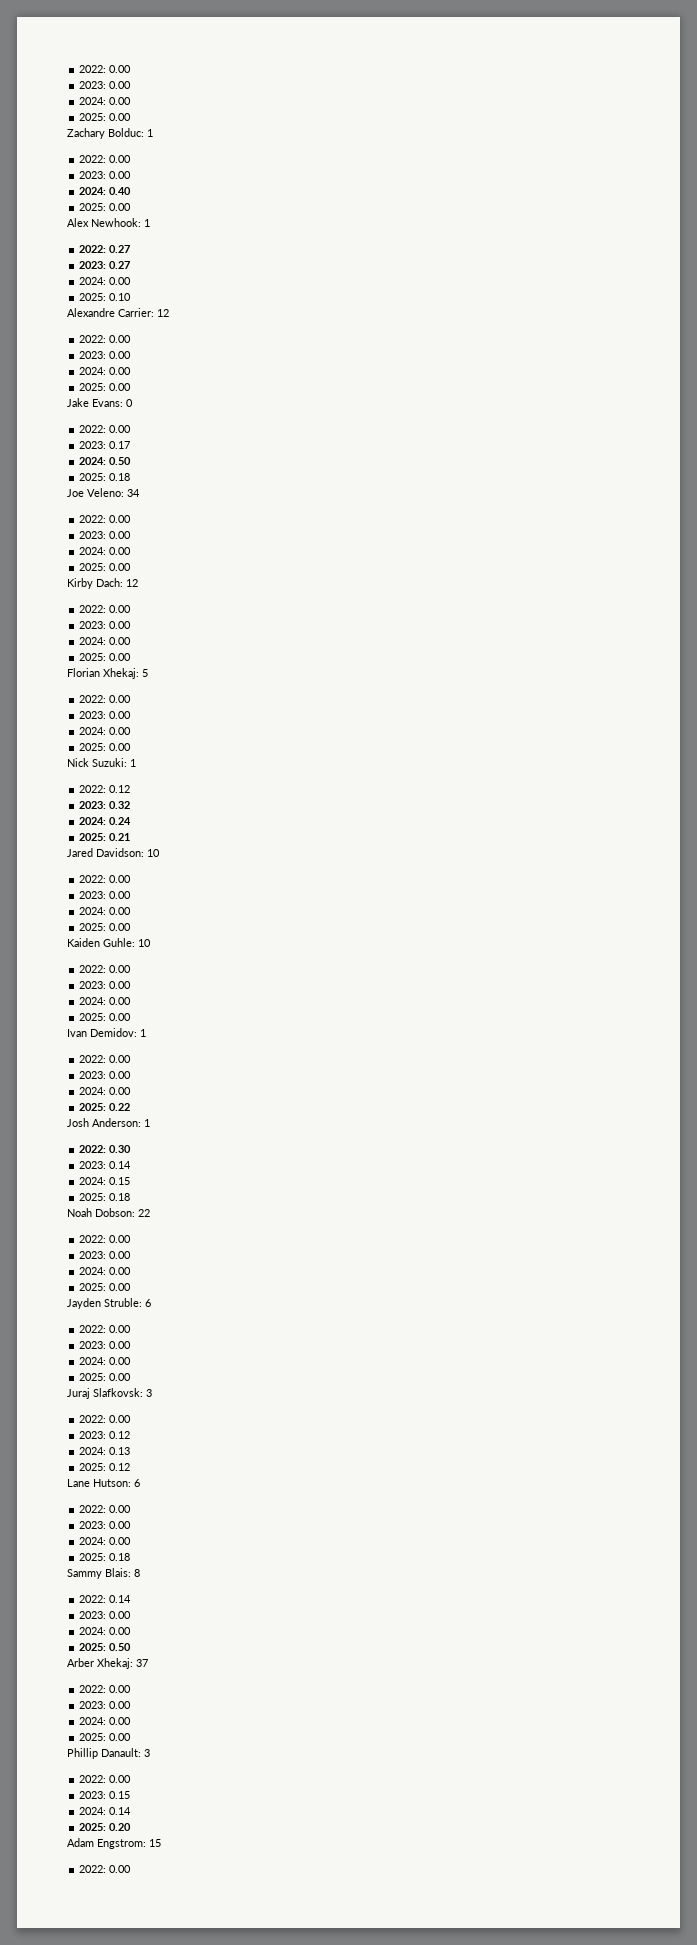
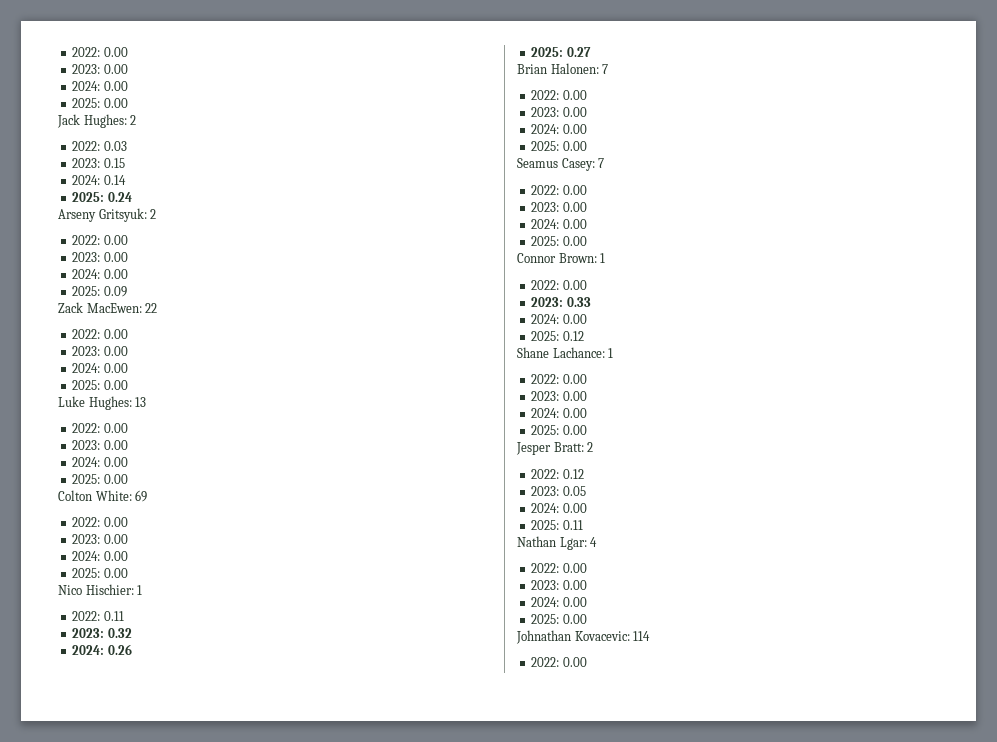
[79,65,132,73] [79,81,132,89] [79,97,132,105] [79,113,132,121] [67,128,153,139] [79,155,132,163] [79,171,132,179] [79,187,132,195] [79,203,132,211] [67,218,150,227] [79,245,131,253] [79,261,131,269] [79,277,132,285] [79,293,132,301] [67,308,169,317] [79,335,132,343] [79,351,132,359] [79,367,132,375] [79,383,132,391] [67,398,133,407] [79,425,132,433] [79,441,131,449] [79,457,132,465] [79,473,131,481] [67,488,140,497] [79,515,132,523] [79,531,132,539] [79,547,132,555] [79,563,132,571] [67,578,138,589] [79,605,132,613] [79,621,132,629] [79,637,132,645] [79,653,132,661] [67,668,148,679] [79,695,132,703] [79,711,132,719] [79,727,132,735] [79,743,132,751] [67,758,136,767] [79,785,131,793] [79,801,131,809] [79,817,132,825] [79,833,131,841] [67,848,160,857] [79,875,132,883] [79,891,132,899] [79,907,132,915] [79,923,132,931] [67,938,151,947] [79,965,132,973] [79,981,132,989] [79,997,132,1005] [79,1013,132,1021] [67,1028,146,1037] [79,1055,132,1063] [79,1071,132,1079] [79,1087,132,1095] [79,1103,131,1111] [67,1118,150,1127] [79,1145,132,1153] [79,1161,132,1169] [79,1177,131,1185] [79,1193,131,1201] [67,1208,135,1217] 2022: 0.00 // 2023: 0.00 // 2024: 0.00 // 2025: 0.00 // Zachary Bolduc: 1 // 2022: 0.00 // 2023: 0.00 // 2024: 0.40 // 2025: 0.00 // Alex Newhook: 1 // 2022: 0.27 // 2023: 0.27 // 2024: 0.00 // 2025: 0.10 // Alexandre Carrier: 12 // 2022: 0.00 // 2023: 0.00 // 2024: 0.00 // 2025: 0.00 // Jake Evans: 0 // 2022: 0.00 // 2023: 0.17 // 2024: 0.50 // 2025: 0.18 // Joe Veleno: 34 // 2022: 0.00 // 2023: 0.00 // 2024: 0.00 // 2025: 0.00 // Kirby Dach: 12 // 2022: 0.00 // 2023: 0.00 // 2024: 0.00 // 2025: 0.00 // Florian Xhekaj: 5 // 2022: 0.00 // 2023: 0.00 // 2024: 0.00 // 2025: 0.00 // Nick Suzuki: 1 // 2022: 0.12 // 2023: 0.32 // 2024: 0.24 // 2025: 0.21 // Jared Davidson: 10 // 2022: 0.00 // 2023: 0.00 // 2024: 0.00 // 2025: 0.00 // Kaiden Guhle: 10 // 2022: 0.00 // 2023: 0.00 // 2024: 0.00 // 2025: 0.00 // Ivan Demidov: 1 // 2022: 0.00 // 2023: 0.00 // 2024: 0.00 // 2025: 0.22 // Josh Anderson: 1 // 2022: 0.30 // 2023: 0.14 // 2024: 0.15 // 2025: 0.18 // Noah Dobson: -> [72,47,128,57] [72,64,128,74] [72,81,128,91] [72,98,128,108] [57,114,137,128] [72,141,127,151] [72,158,125,168] [72,175,126,185] [72,192,132,202] [58,208,157,222] [72,235,128,245] [72,252,128,262] [72,269,128,279] [72,286,127,297] [58,302,142,313] 2022: 0.00 // 2023: 0.00 // 2024: 0.00 // 2025: 0.00 // Jack Hughes: 2 // 2022: 0.03 // 2023: 0.15 // 2024: 0.14 // 2025: 0.24 // Arseny Gritsyuk: 2 // 2022: 0.00 // 2023: 0.00 // 2024: 0.00 // 2025: 0.09 // Zack MacEwen:
[67,1298,151,1309] [79,1325,132,1333] [79,1341,132,1349] [79,1357,132,1365] [79,1373,132,1381] [67,1388,152,1399] [79,1415,132,1423] [79,1431,131,1439] [79,1447,131,1455] [79,1463,131,1471] [67,1479,140,1487] [79,1505,132,1513] [79,1521,132,1529] [79,1537,132,1545] [79,1553,131,1561] [67,1568,140,1579] [79,1595,132,1603] [79,1611,132,1619] [79,1627,132,1635] [79,1643,132,1651] [67,1658,148,1669] [79,1685,132,1693] [79,1701,132,1709] [79,1717,132,1725] [79,1733,132,1741] [67,1748,150,1759] [79,1775,132,1783] [79,1791,131,1799] [79,1807,132,1815] [79,1823,132,1831] [67,1838,161,1849] Jayden Struble: 6 // 2022: 0.00 // 2023: 0.00 // 2024: 0.00 // 2025: 0.00 // Juraj Slafkovsk: 3 // 2022: 0.00 // 2023: 0.12 // 2024: 0.13 // 2025: 0.12 // Lane Hutson: 6 // 2022: 0.00 // 2023: 0.00 // 2024: 0.00 // 2025: 0.18 // Sammy Blais: 8 // 2022: 0.14 // 2023: 0.00 // 2024: 0.00 // 2025: 0.50 // Arber Xhekaj: 37 // 2022: 0.00 // 2023: 0.00 // 2024: 0.00 // 2025: 0.00 // Phillip Danault: 3 // 2022: 0.00 // 2023: 0.15 // 2024: 0.14 // 2025: 0.20 // Adam Engstrom: 15 -> [58,396,147,410] [72,423,128,433] [72,440,128,450] [72,457,128,467] [72,474,128,484] [58,490,148,502] [72,517,128,527] [72,534,128,544] [72,551,128,561] [72,568,128,578] [58,584,143,595] [72,611,124,621] [72,628,132,638] [72,644,132,655] [531,47,591,57] [517,63,609,74] [531,90,587,100] [531,107,587,117] [531,124,587,134] [531,141,587,151] [517,158,605,171] [531,185,587,195] [531,202,587,212] [531,219,587,229] [531,236,587,246] [517,253,606,263] [531,280,587,290] [531,297,591,307] [531,314,587,324] [531,331,584,341] [517,347,614,358] [531,374,587,384] [531,391,587,401] [531,408,587,418] [531,425,587,435] [516,442,594,455] [531,469,584,479] [531,486,586,496] [531,503,587,513] [531,520,583,530] [517,536,598,550] [531,563,587,573] [531,580,587,590] [531,597,587,607] [531,614,587,624] [516,630,651,644] Luke Hughes: 13 // 2022: 0.00 // 2023: 0.00 // 2024: 0.00 // 2025: 0.00 // Colton White: 69 // 2022: 0.00 // 2023: 0.00 // 2024: 0.00 // 2025: 0.00 // Nico Hischier: 1 // 2022: 0.11 // 2023: 0.32 // 2024: 0.26 // 2025: 0.27 // Brian Halonen: 7 // 2022: 0.00 // 2023: 0.00 // 2024: 0.00 // 2025: 0.00 // Seamus Casey: 7 // 2022: 0.00 // 2023: 0.00 // 2024: 0.00 // 2025: 0.00 // Connor Brown: 1 // 2022: 0.00 // 2023: 0.33 // 2024: 0.00 // 2025: 0.12 // Shane Lachance: 1 // 2022: 0.00 // 2023: 0.00 // 2024: 0.00 // 2025: 0.00 // Jesper Bratt: 2 // 2022: 0.12 // 2023: 0.05 // 2024: 0.00 // 2025: 0.11 // Nathan Lgar: 4 // 2022: 0.00 // 2023: 0.00 // 2024: 0.00 // 2025: 0.00 // Johnathan Kovacevic: 114

